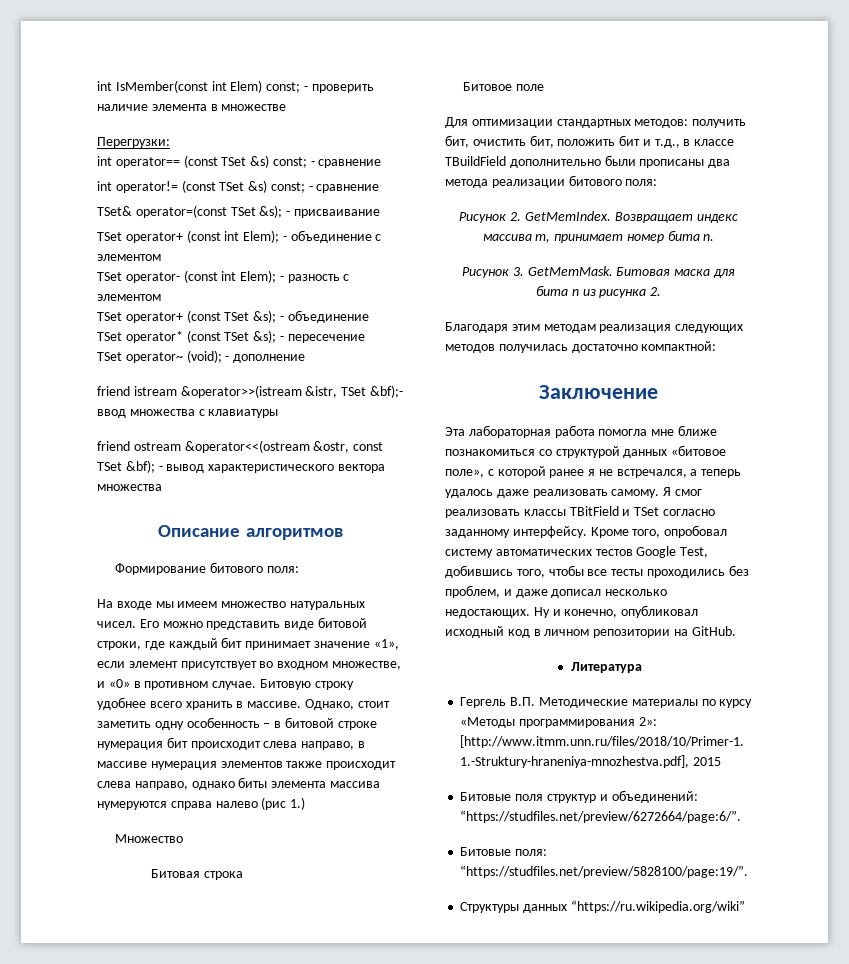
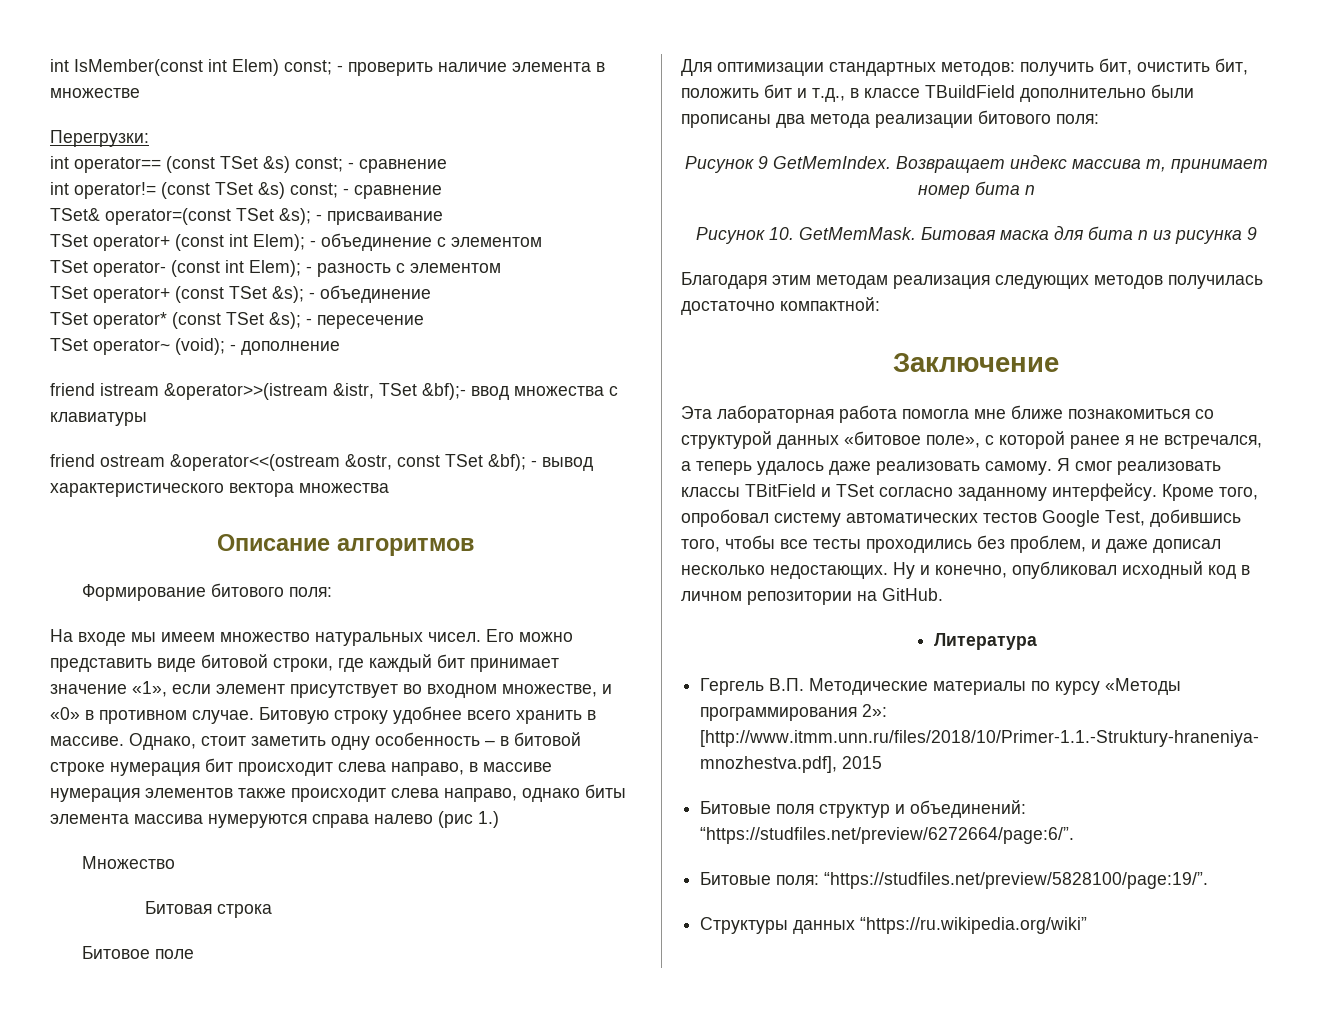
[510,212,522,221] 2. -> [757,156,768,169] 9
[703,234,715,241] [462,267,524,278] n. // Рисунок 3. -> [1024,185,1035,195] [695,227,794,244] n // Рисунок 10.
[650,287,662,296] 2. -> [1246,227,1257,240] 9

